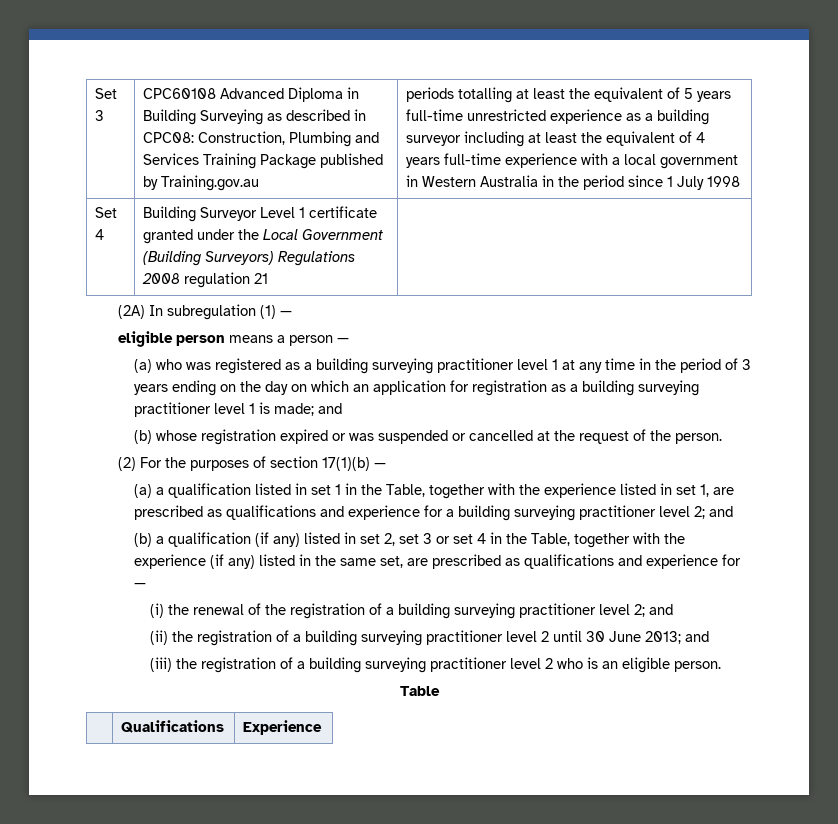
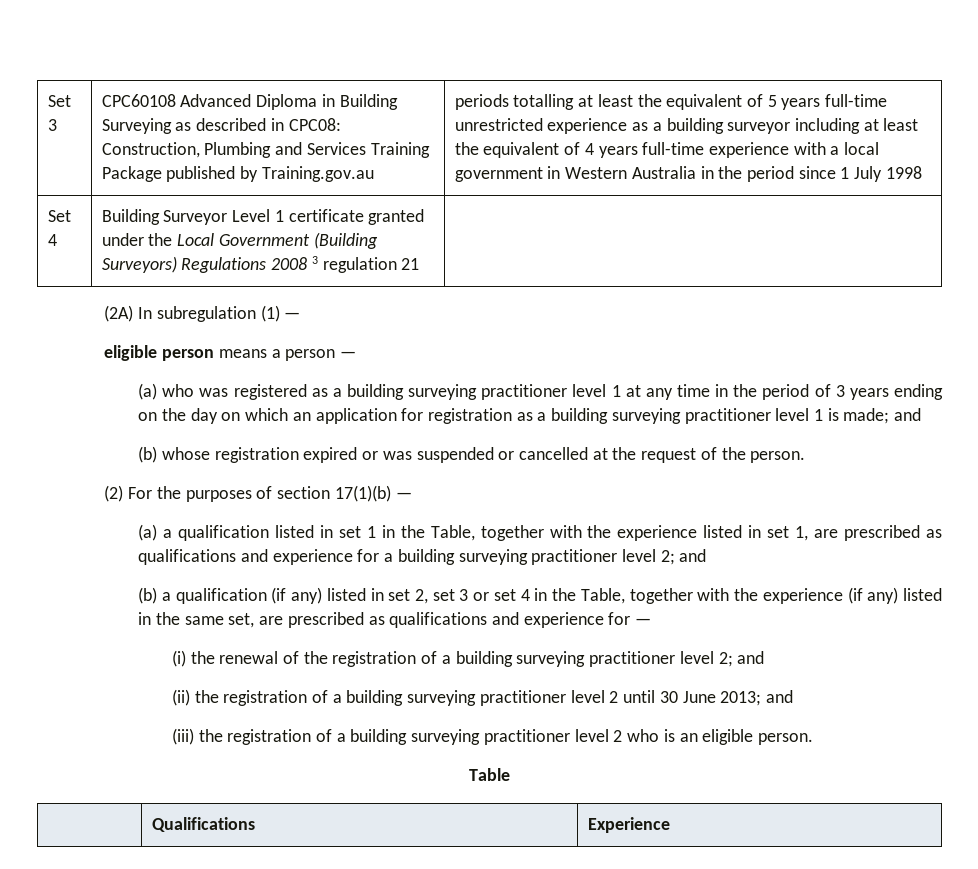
(181, 278) none -> [311,256,318,264] 3

